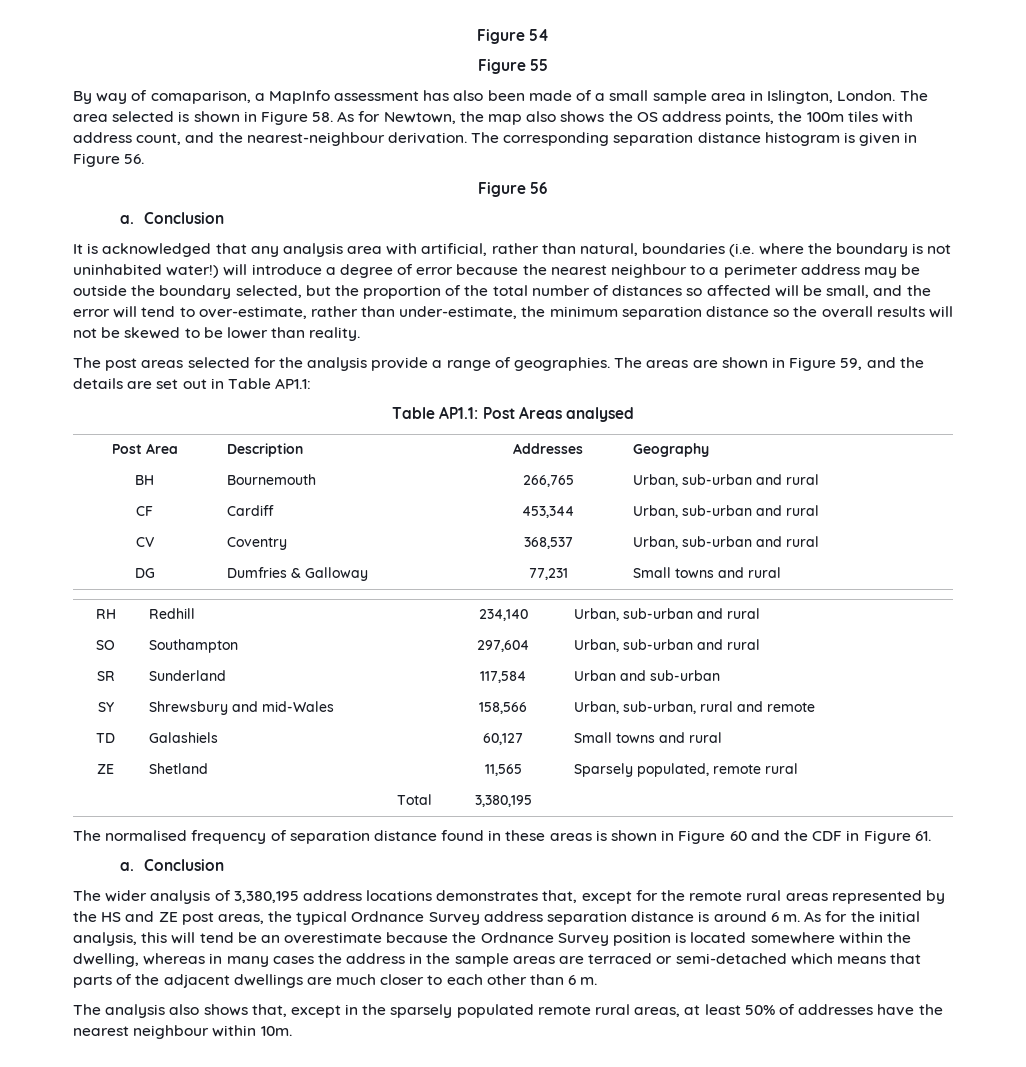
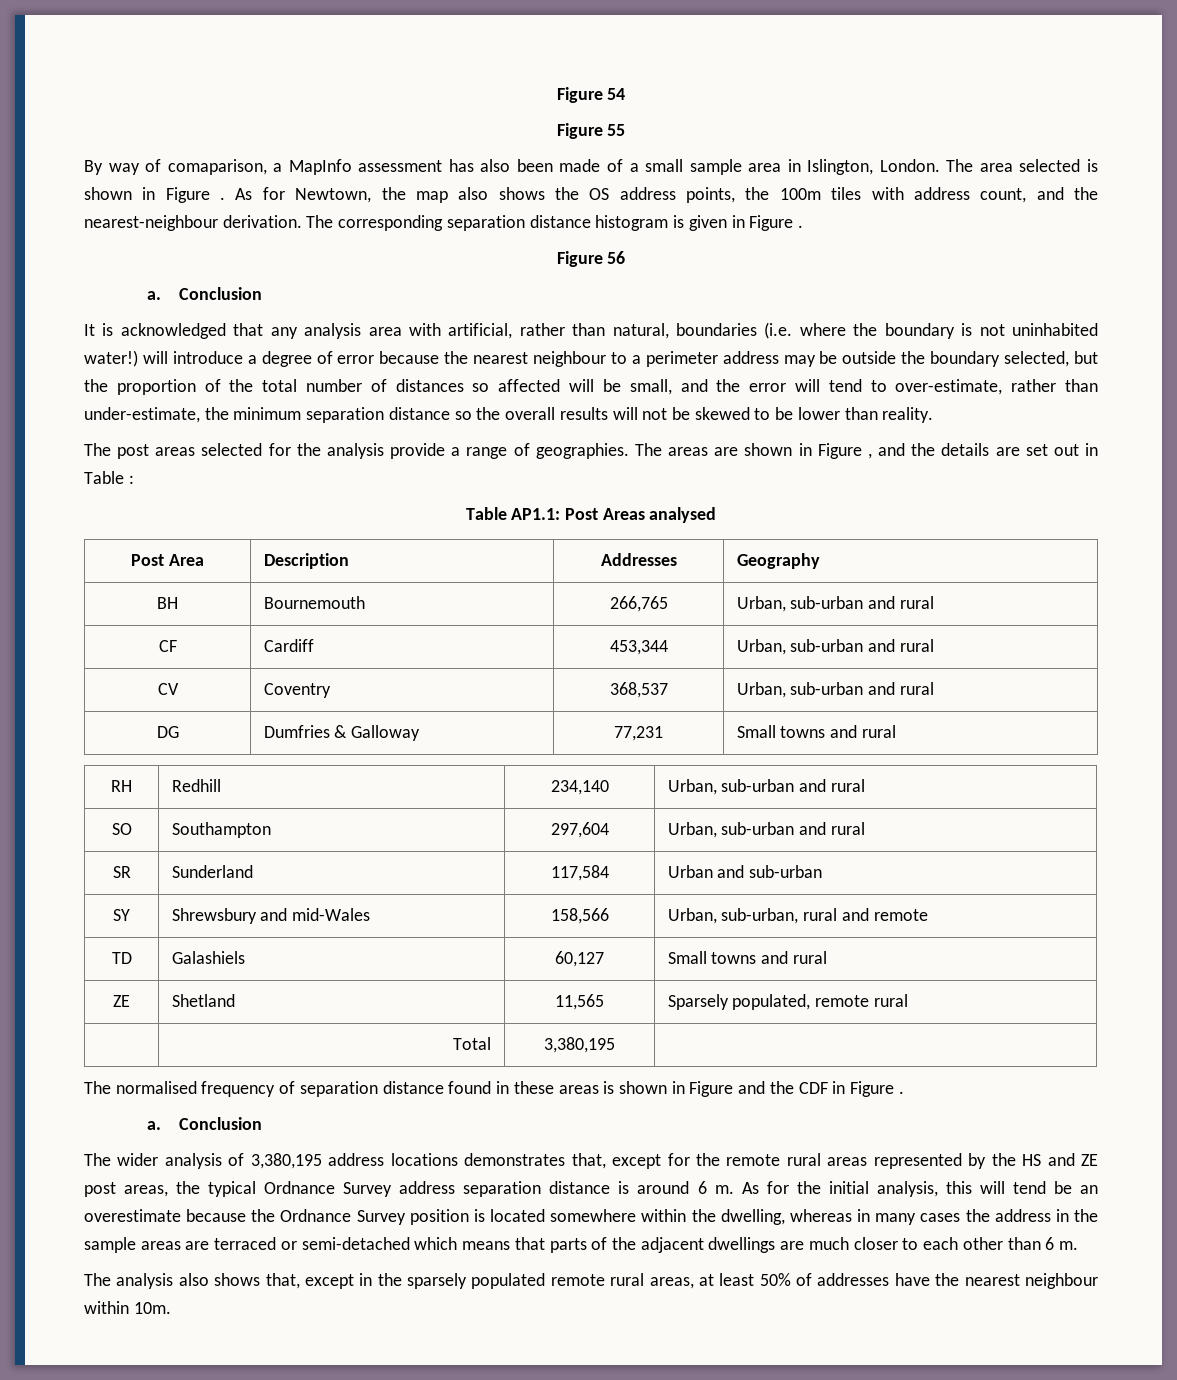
[312,112,334,122] 58. -> [220,197,226,200] .
[124,154,145,164] 56. -> [797,225,803,228] .
[840,358,863,370] 59, -> [867,453,872,459] ,
[275,378,312,389] AP1.1: -> [128,475,134,484] :
[729,831,747,841] 60 -> (734, 1089) none
[914,831,931,841] 61. -> [898,1091,904,1094] .

